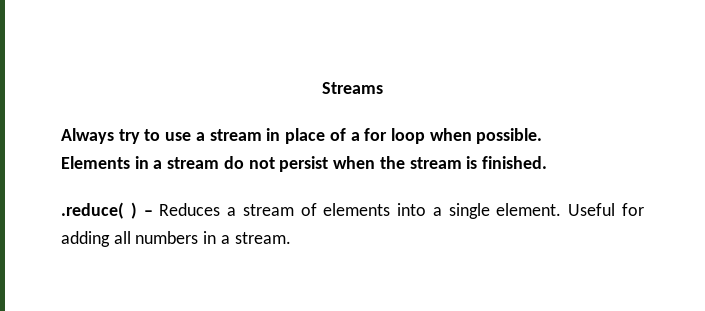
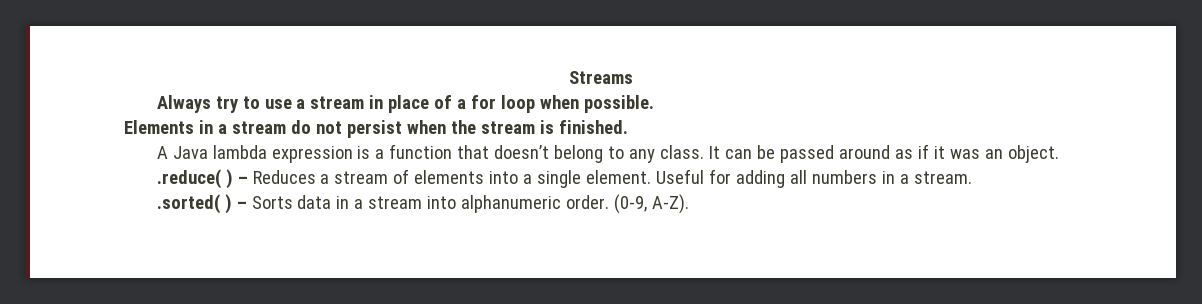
(547, 162) none -> [156,144,1060,163] // A Java lambda expression is a function that doesn’t belong to any class. It can be passed around as if it was an object.
(291, 238) none -> [156,194,690,214] // .sorted( ) – Sorts data in a stream into alphanumeric order. (0-9, A-Z).

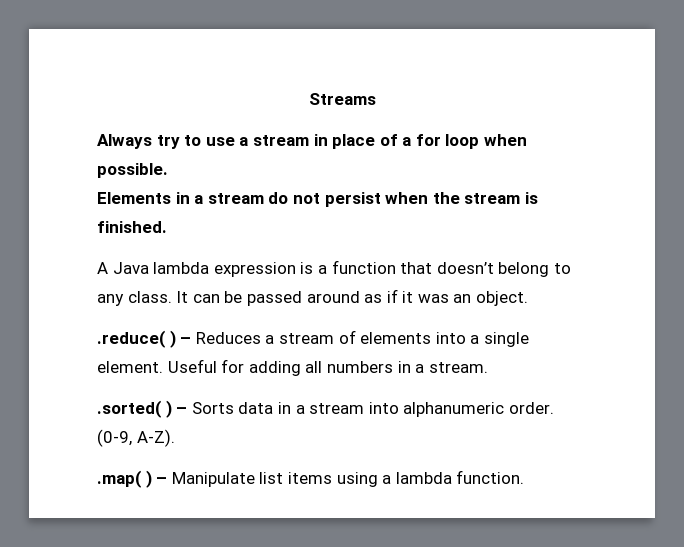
(690, 204) none -> [97,470,525,488] // .map( ) – Manipulate list items using a lambda function.

